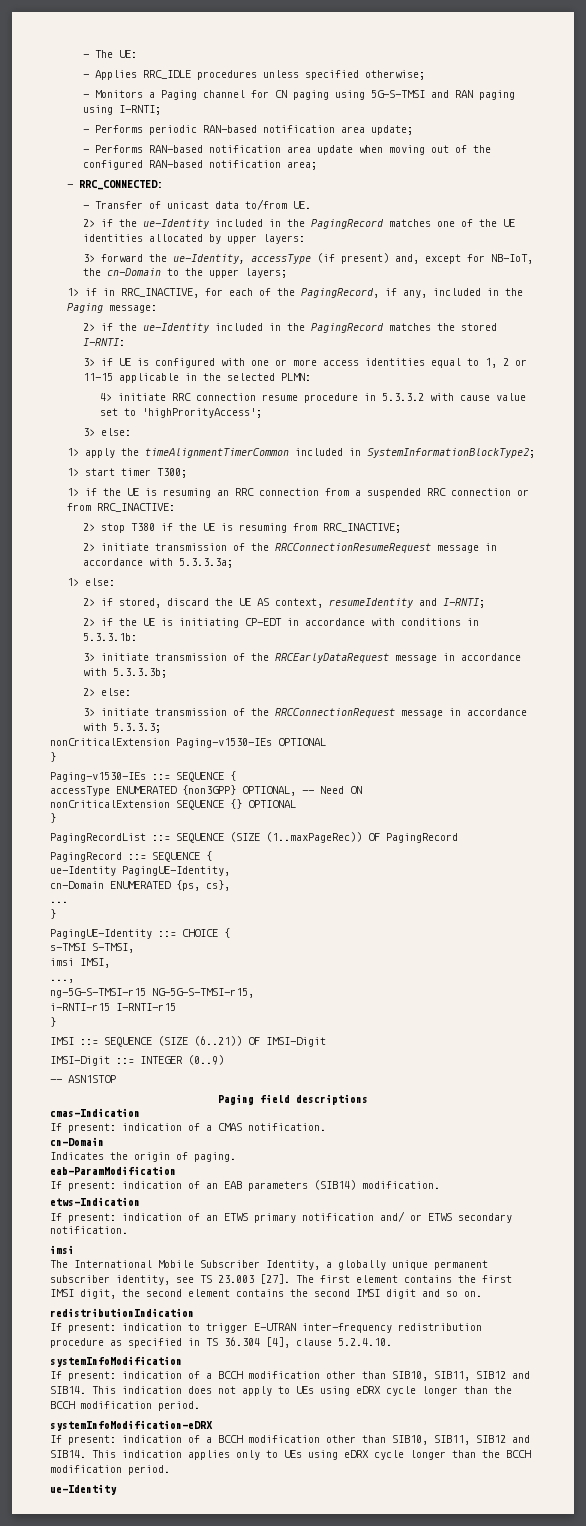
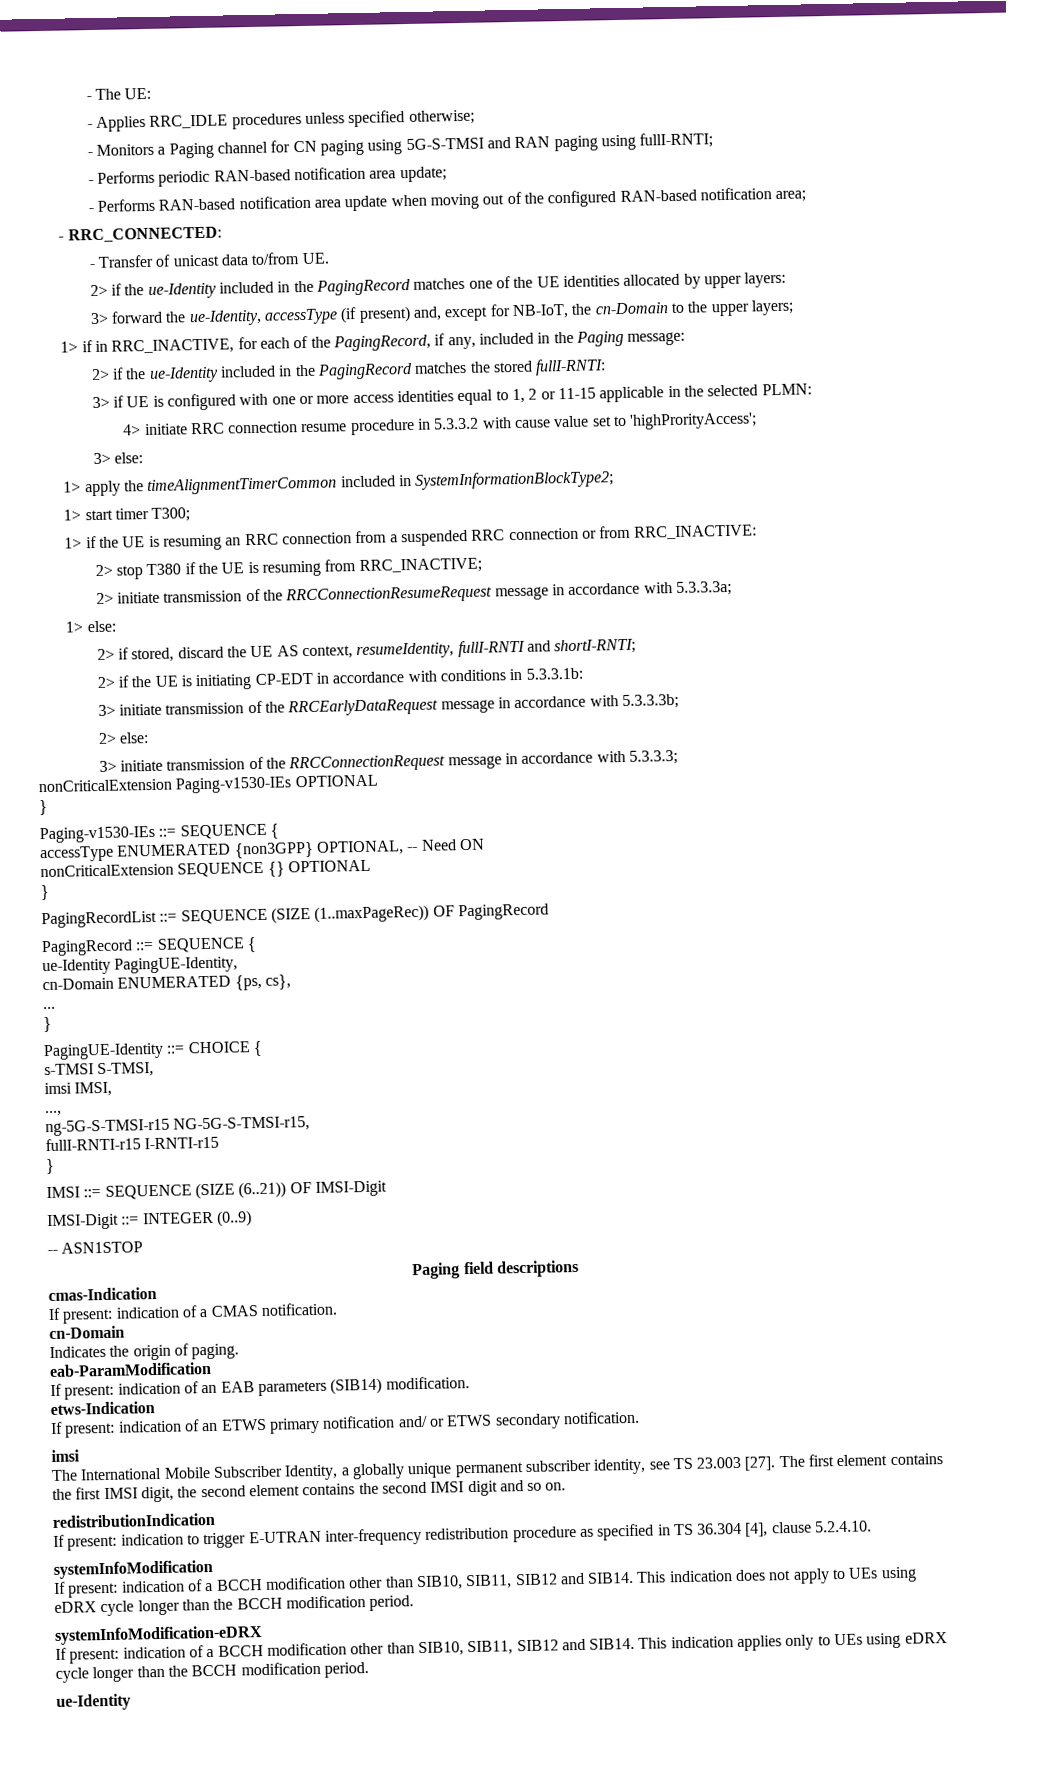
[119,105,162,115] I-RNTI; -> [639,132,714,149] fullI-RNTI;
[83,338,126,346] I-RNTI: -> [535,358,607,376] fullI-RNTI:
[329,598,486,608] resumeIdentity and I-RNTI; -> [356,638,637,660] resumeIdentity, fullI-RNTI and shortI-RNTI;
[50,1003,110,1011] i-RNTI-r15 -> [45,1137,141,1152] fullI-RNTI-r15

